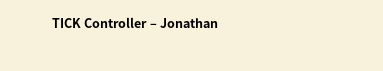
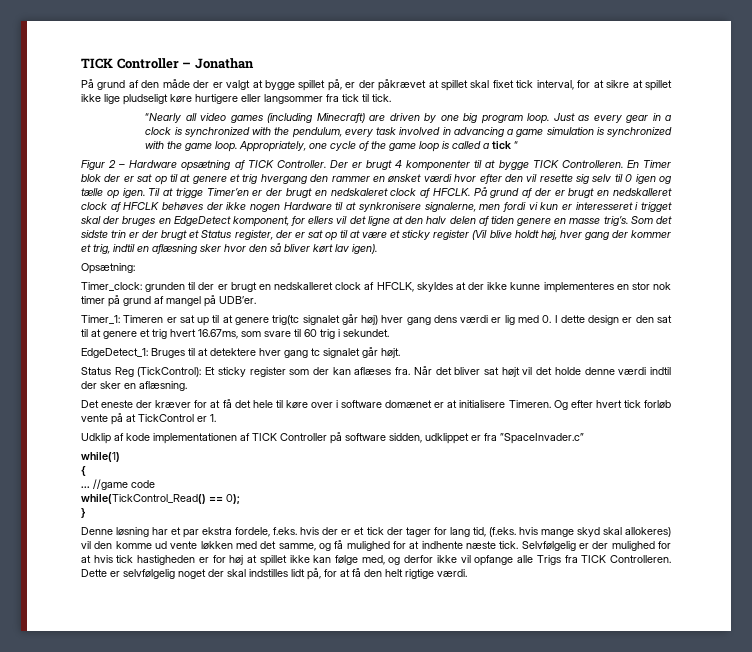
(219, 23) none -> [81,79,673,91] [81,94,391,105] [145,113,671,124] [145,127,672,138] [145,141,519,152] [81,160,671,171] [81,174,671,185] [81,187,672,199] [81,202,672,212] [81,216,672,227] [81,230,671,241] [81,243,377,254] [81,263,135,274] [81,282,671,293] [81,295,256,307] [81,314,672,326] [81,329,389,339] [81,347,400,358] [81,366,671,377] [81,381,187,391] [81,399,671,410] [81,413,216,425] [81,432,584,444] [81,452,120,462] [81,465,86,476] [81,479,155,490] [81,494,240,504] [81,507,86,518] [81,527,671,538] [81,540,671,551] [81,555,672,566] [81,568,467,580] // På grund af den måde der er valgt at bygge spillet på, er der påkrævet at spillet skal fixet tick interval, for at sikre at spillet ikke lige pludseligt køre hurtigere eller langsommer fra tick til tick. // “Nearly all video games (including Minecraft) are driven by one big program loop. Just as every gear in a clock is synchronized with the pendulum, every task involved in advancing a game simulation is synchronized with the game loop. Appropriately, one cycle of the game loop is called a tick “ // Figur 2 – Hardware opsætning af TICK Controller. Der er brugt 4 komponenter til at bygge TICK Controlleren. En Timer blok der er sat op til at genere et trig hvergang den rammer en ønsket værdi hvor efter den vil resette sig selv til 0 igen og tælle op igen. Til at trigge Timer’en er der brugt en nedskaleret clock af HFCLK. På grund af der er brugt en nedskalleret clock af HFCLK behøves der ikke nogen Hardware til at synkronisere signalerne, men fordi vi kun er interesseret i trigget skal der bruges en EdgeDetect komponent, for ellers vil det ligne at den halv delen af tiden genere en masse trig’s. Som det sidste trin er der brugt et Status register, der er sat op til at være et sticky register (Vil blive holdt høj, hver gang der kommer et trig, indtil en aflæsning sker hvor den så bliver kørt lav igen). // Opsætning: // Timer_clock: grunden til der er brugt en nedskalleret clock af HFCLK, skyldes at der ikke kunne implementeres en stor nok timer på grund af mangel på UDB’er. // Timer_1: Timeren er sat up til at genere trig(tc signalet går høj) hver gang dens værdi er lig med 0. I dette design er den sat til at genere et trig hvert 16.67ms, som svare til 60 trig i sekundet. // EdgeDetect_1: Bruges til at detektere hver gang tc signalet går højt. // Status Reg (TickControl): Et sticky register som der kan aflæses fra. Når det bliver sat højt vil det holde denne værdi indtil der sker en aflæsning. // Det eneste der kræver for at få det hele til køre over i software domænet er at initialisere Timeren. Og efter hvert tick forløb vente på at TickControl er 1. // Udklip af kode implementationen af TICK Controller på software sidden, udklippet er fra ”SpaceInvader.c” // while(1) // { // ... //game code // while(TickControl_Read() == 0); // } // Denne løsning har et par ekstra fordele, f.eks. hvis der er et tick der tager for lang tid, (f.eks. hvis mange skyd skal allokeres) vil den komme ud vente løkken med det samme, og få mulighed for at indhente næste tick. Selvfølgelig er der mulighed for at hvis tick hastigheden er for høj at spillet ikke kan følge med, og derfor ikke vil opfange alle Trigs fra TICK Controlleren. Dette er selvfølgelig noget der skal indstilles lidt på, for at få den helt rigtige værdi.

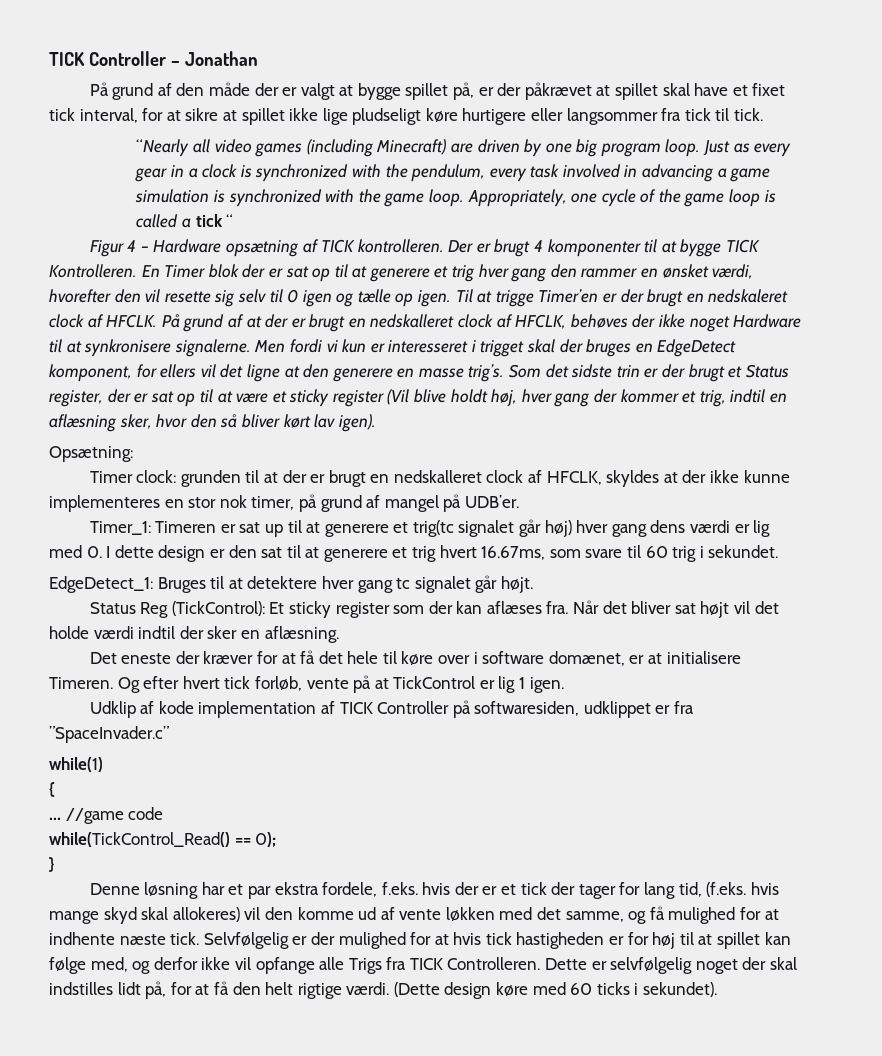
(490, 84) none -> [694,83,748,96] have et
[108,160,117,168] 2 -> [127,240,137,252] 4
[276,160,326,168] Controller. -> [357,239,444,253] kontrolleren.
[561,160,623,168] Controlleren. -> [49,264,137,278] Kontrolleren.
[192,174,307,184] genere et trig hvergang -> [369,264,548,282] generere et trig hver gang
[423,174,502,184] værdi hvor efter -> [712,264,754,279] [49,289,111,303] værdi, hvorefter
[534,188,672,198] [81,202,160,212] der er brugt en nedskalleret clock af HFCLK -> [246,314,567,332] at der er brugt en nedskalleret clock af HFCLK,
[250,204,281,212] nogen -> [689,316,730,332] noget
[424,202,501,212] signalerne, men -> [174,339,286,357] signalerne. Men
[426,216,552,226] halv delen af tiden genere -> [332,368,393,382] generere
[200,244,221,252] sker -> [119,414,152,429] sker,
[81,282,142,291] Timer_clock: -> [89,470,177,483] Timer clock:
(196, 286) none -> [263,472,278,483] at
[81,296,105,304] timer -> [251,496,295,510] timer,
[234,317,269,325] genere -> [324,522,409,537] generere et
[103,331,137,339] genere -> [323,549,388,562] generere
[584,367,615,375] denne -> (89, 632) none
[385,400,433,408] domænet -> [548,651,625,666] domænet,
[643,400,671,409] forløb -> [254,676,302,691] forløb,
[210,414,216,422] 1. -> [498,676,564,693] lig 1 igen.
[153,433,237,444] implementationen -> [198,701,317,718] implementation
[345,433,422,443] software sidden, -> [474,701,580,716] softwaresiden,
(167, 545) none -> [380,907,395,920] af
[247,555,310,566] at spillet ikke -> [679,932,761,949] til at spillet
(467, 573) none -> [393,982,718,999] (Dette design køre med 60 ticks i sekundet).

